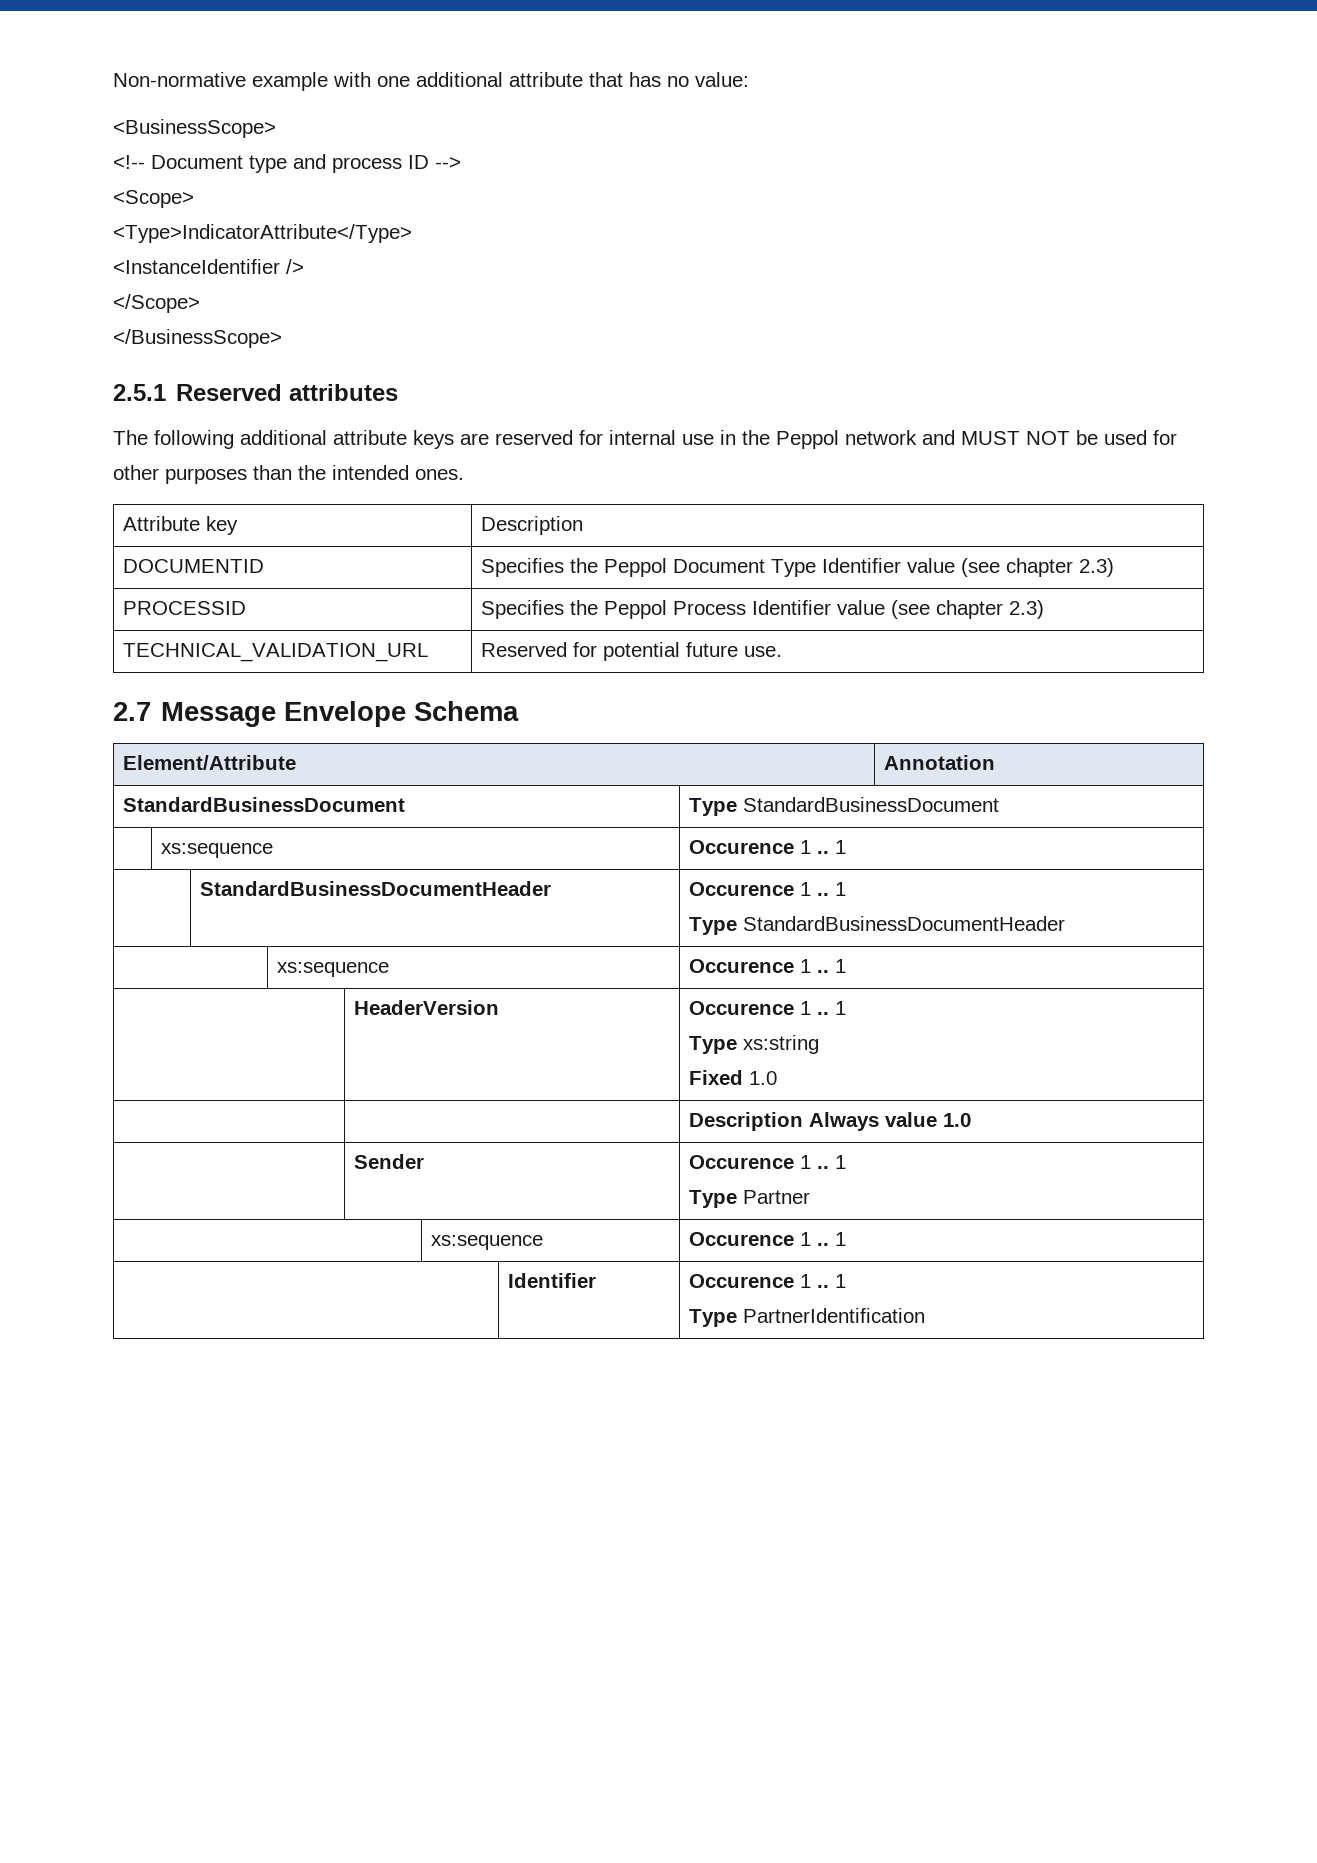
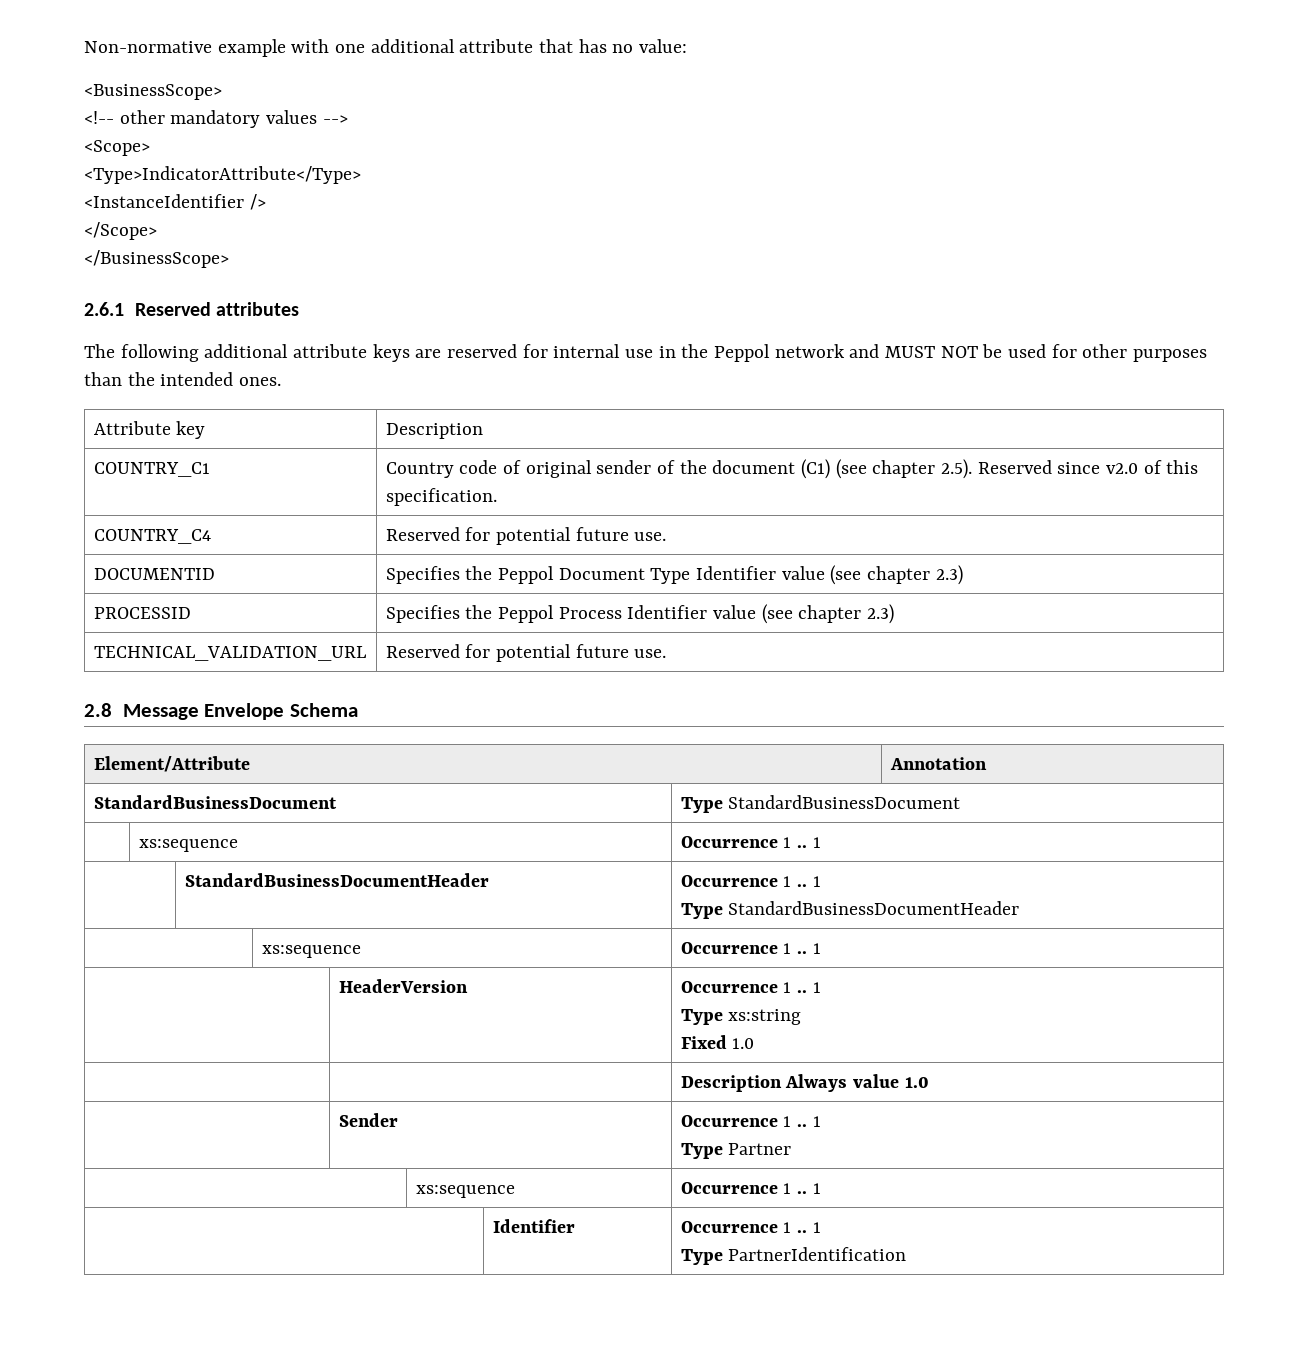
[151,154,429,173] Document type and process ID -> [119,110,318,128] other mandatory values
[113,384,166,401] 2.5.1 -> [84,302,124,316] 2.6.1
(583, 525) none -> [93,462,210,477] [385,459,1199,479] [385,488,497,506] [93,529,211,544] [385,527,667,545] // COUNTRY_C1 | Country code of original sender of the document (C1) (see chapter 2.5). Reserved since v2.0 of this specification. // COUNTRY_C4 | Reserved for potential future use.
[113,702,151,721] 2.7 -> [84,703,112,717] 2.8
[688,840,794,854] Occurence -> [680,836,778,848] Occurrence
[688,882,794,896] Occurence -> [680,875,778,887] Occurrence
[688,959,794,973] Occurence -> [680,942,778,954] Occurrence
[688,1001,794,1015] Occurence -> [680,981,778,993] Occurrence
[688,1155,794,1169] Occurence -> [680,1115,778,1127] Occurrence
[688,1232,794,1246] Occurence -> [680,1182,778,1194] Occurrence
[688,1274,794,1288] Occurence -> [680,1221,778,1233] Occurrence

